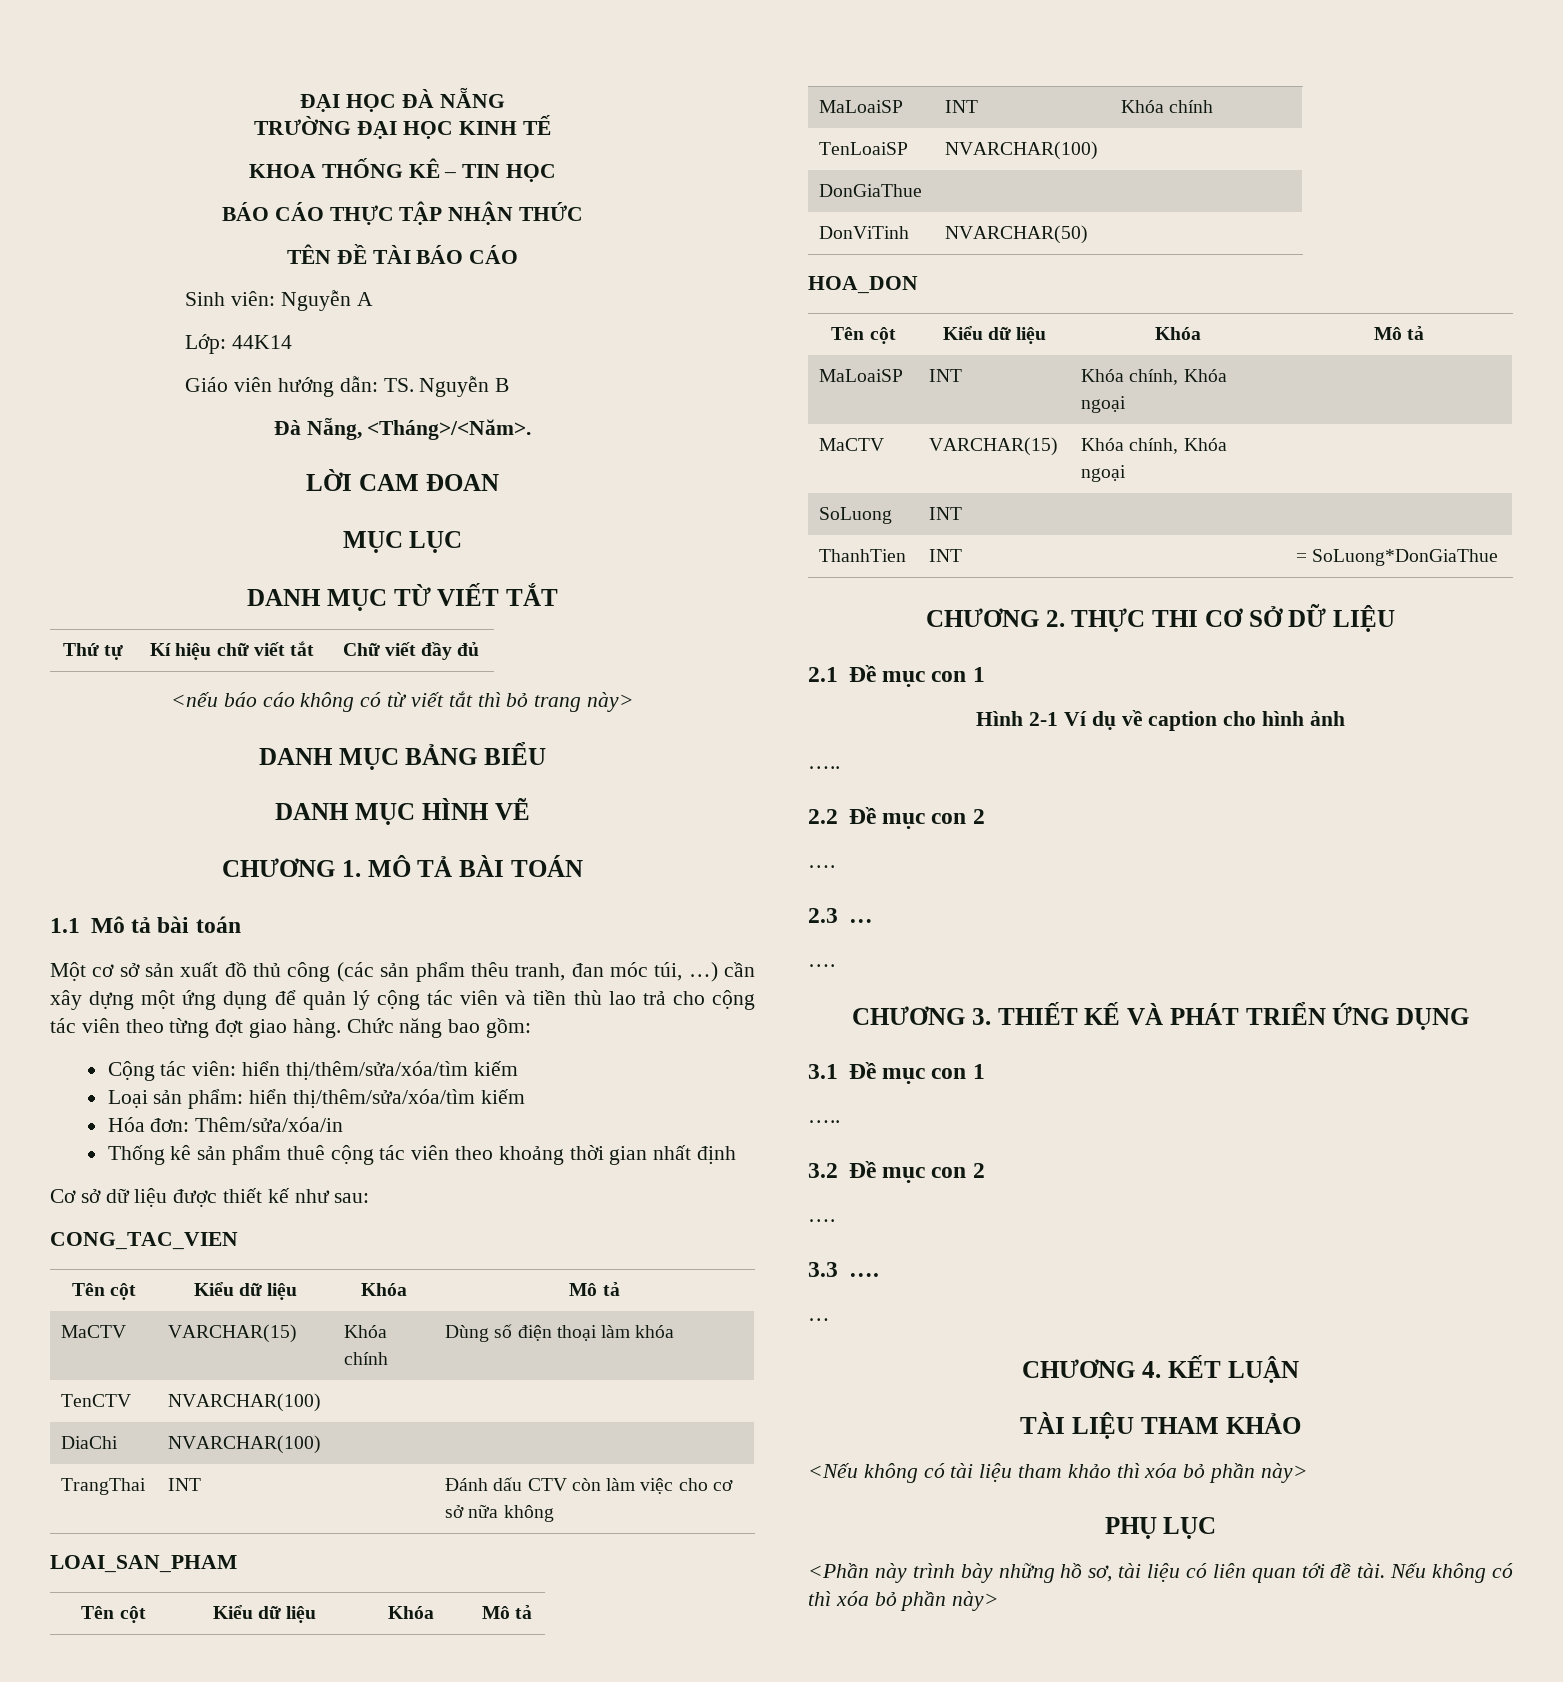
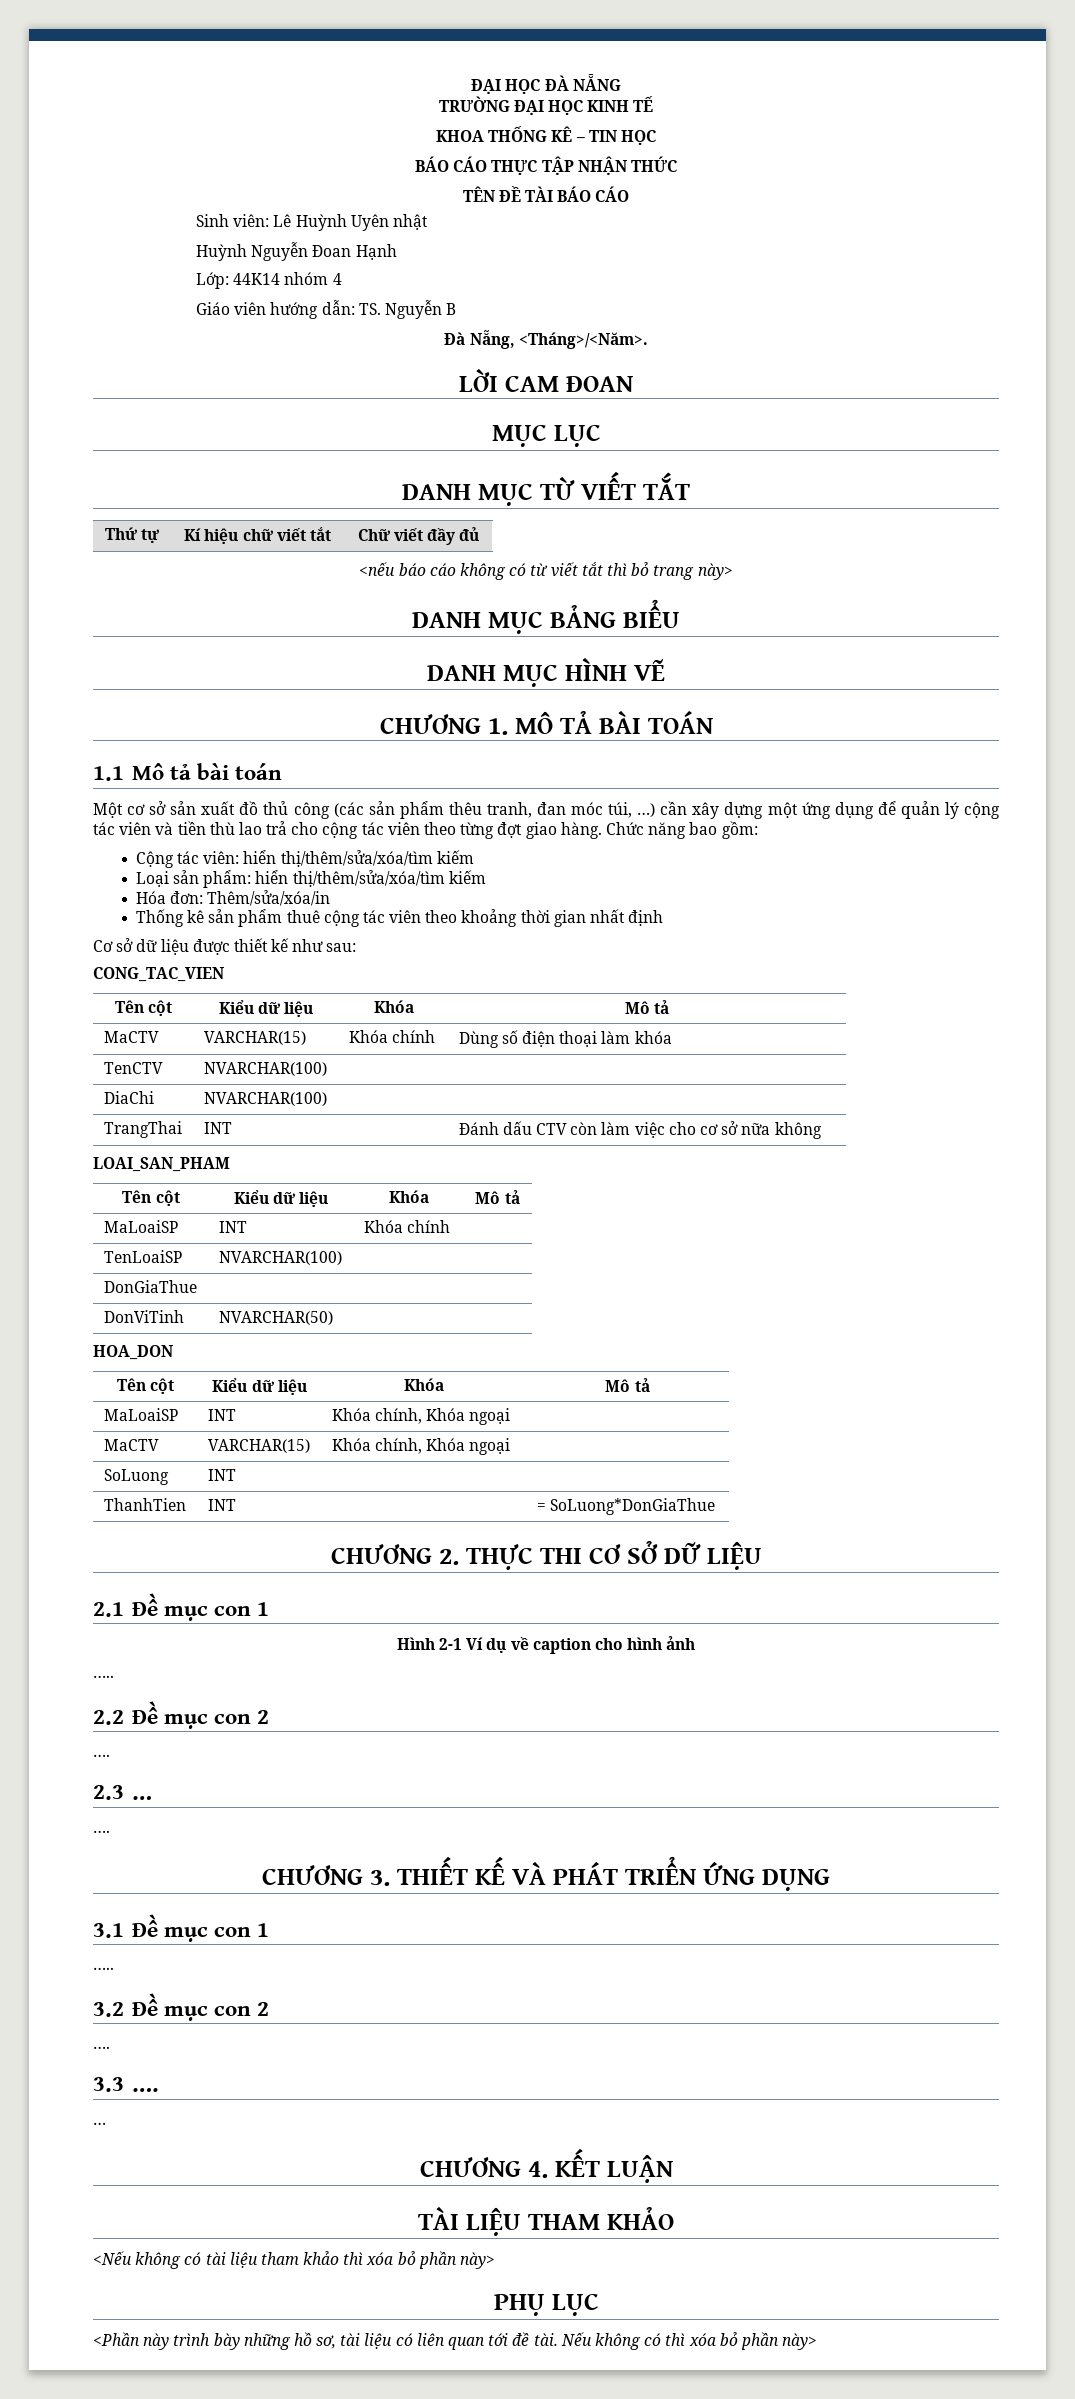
[281,290,373,311] Nguyễn A -> [273,214,428,231] [196,242,397,261] Lê Huỳnh Uyên nhật // Huỳnh Nguyễn Đoan Hạnh
(293, 342) none -> [284,272,342,285] nhóm 4

